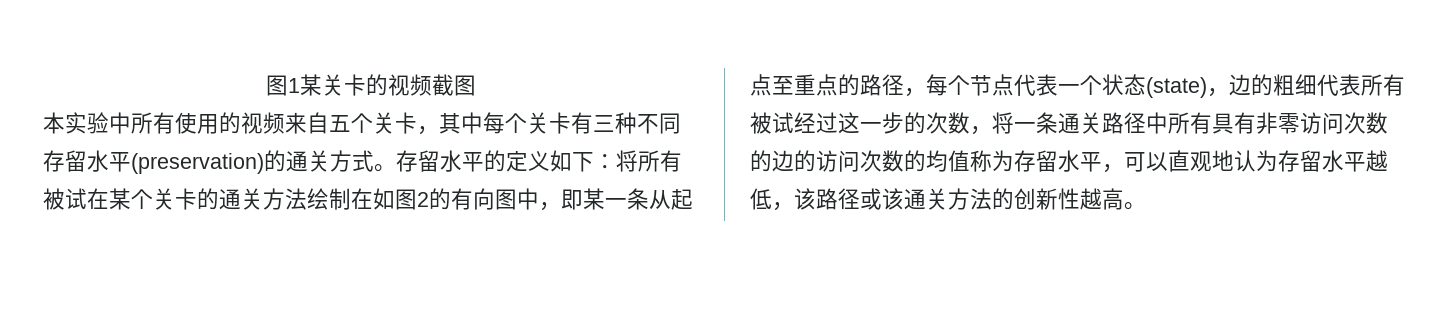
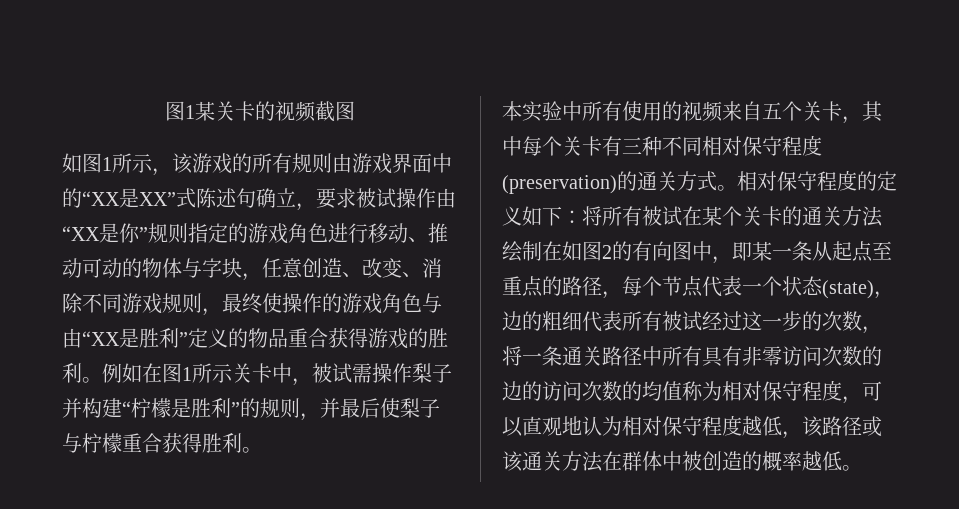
(476, 85) none -> [62,153,452,176] [62,188,456,211] [62,223,448,244] [62,258,442,281] [62,293,442,316] [62,328,448,349] [62,363,452,386] [62,398,440,421] [62,433,262,453] // 如图1所示，该游戏的所有规则由游戏界面中的“XX是XX”式陈述句确立，要求被试操作由“XX是你”规则指定的游戏角色进行移动、推动可动的物体与字块，任意创造、改变、消除不同游戏规则，最终使操作的游戏角色与由“XX是胜利”定义的物品重合获得游戏的胜利。例如在图1所示关卡中，被试需操作梨子并构建“柠檬是胜利”的规则，并最后使梨子与柠檬重合获得胜利。
[43,150,131,172] 存留水平 -> [702,135,822,156] 相对保守程度
[396,150,484,172] 存留水平 -> [737,170,857,191] 相对保守程度
[1014,150,1102,172] 存留水平 -> [722,380,842,401] 相对保守程度
[1278,150,1366,172] 存留水平 -> [622,415,742,436] 相对保守程度
[992,188,1124,210] 的创新性越高 -> [602,451,842,471] 在群体中被创造的概率越低

